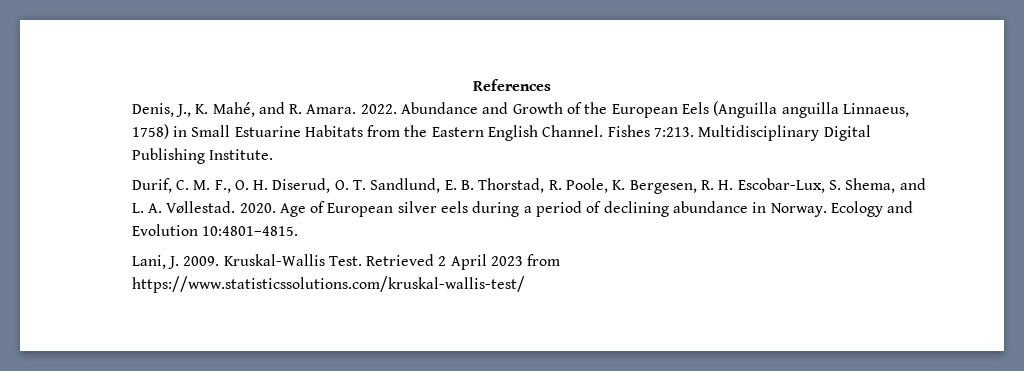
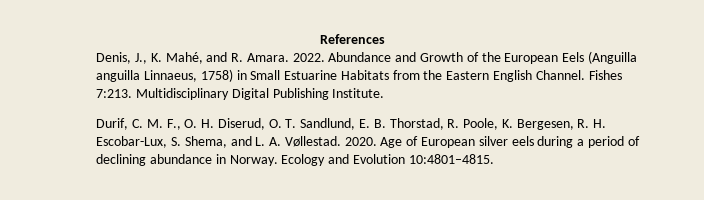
[131,254,561,270] [131,276,525,293] // Lani, J. 2009. Kruskal-Wallis Test. Retrieved 2 April 2023 from https://www.statisticssolutions.com/kruskal-wallis-test/ -> (494, 159) none

